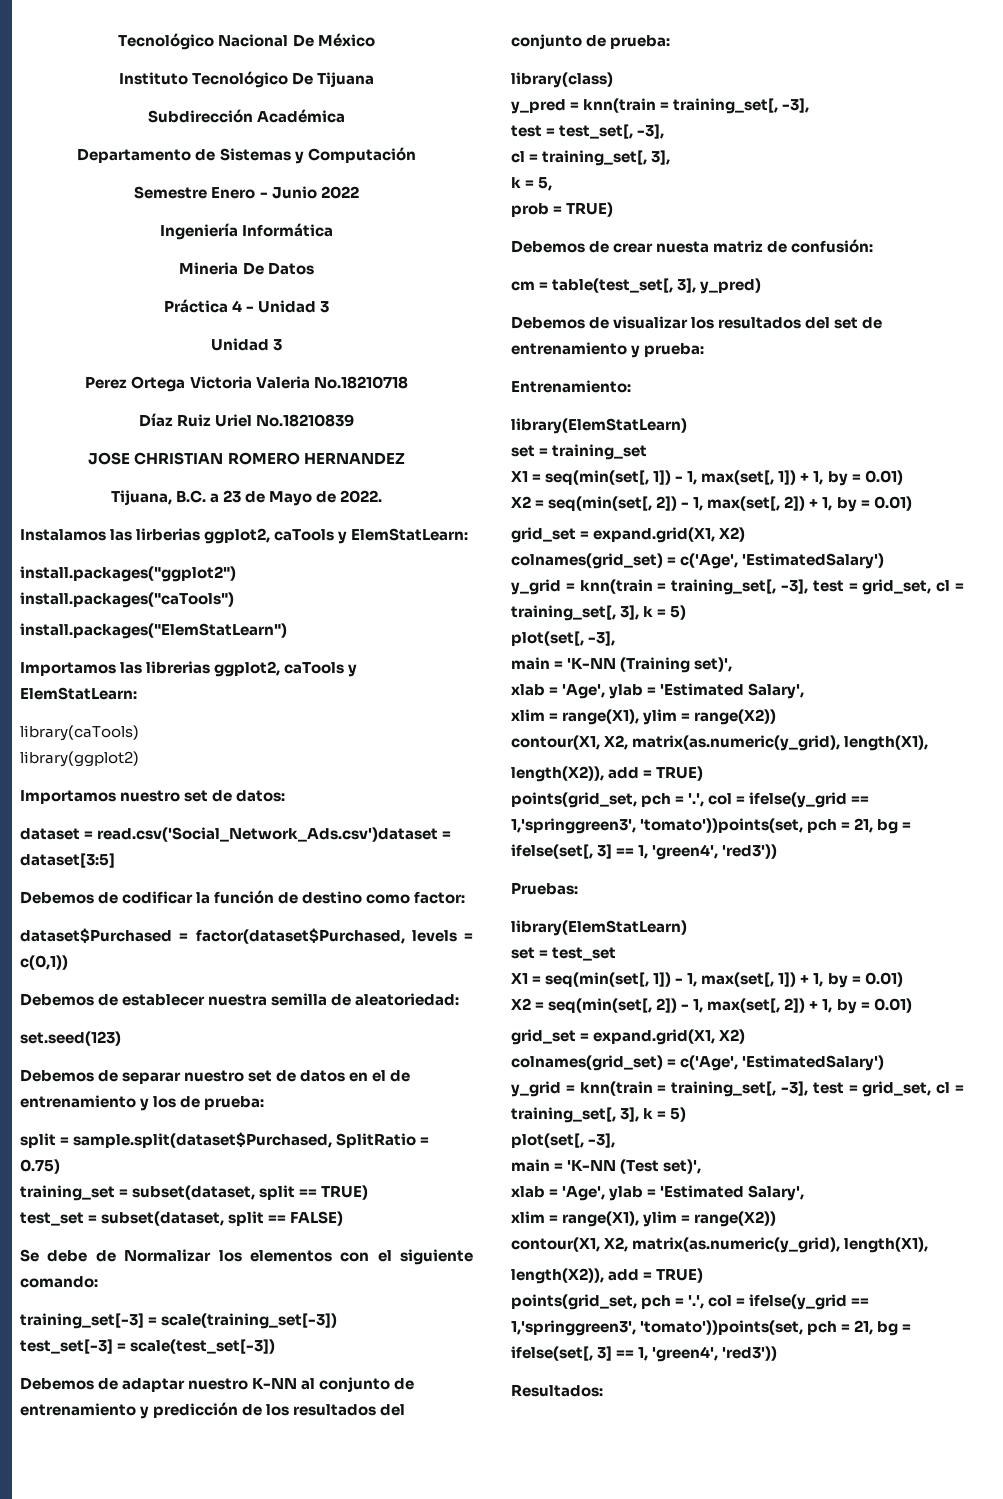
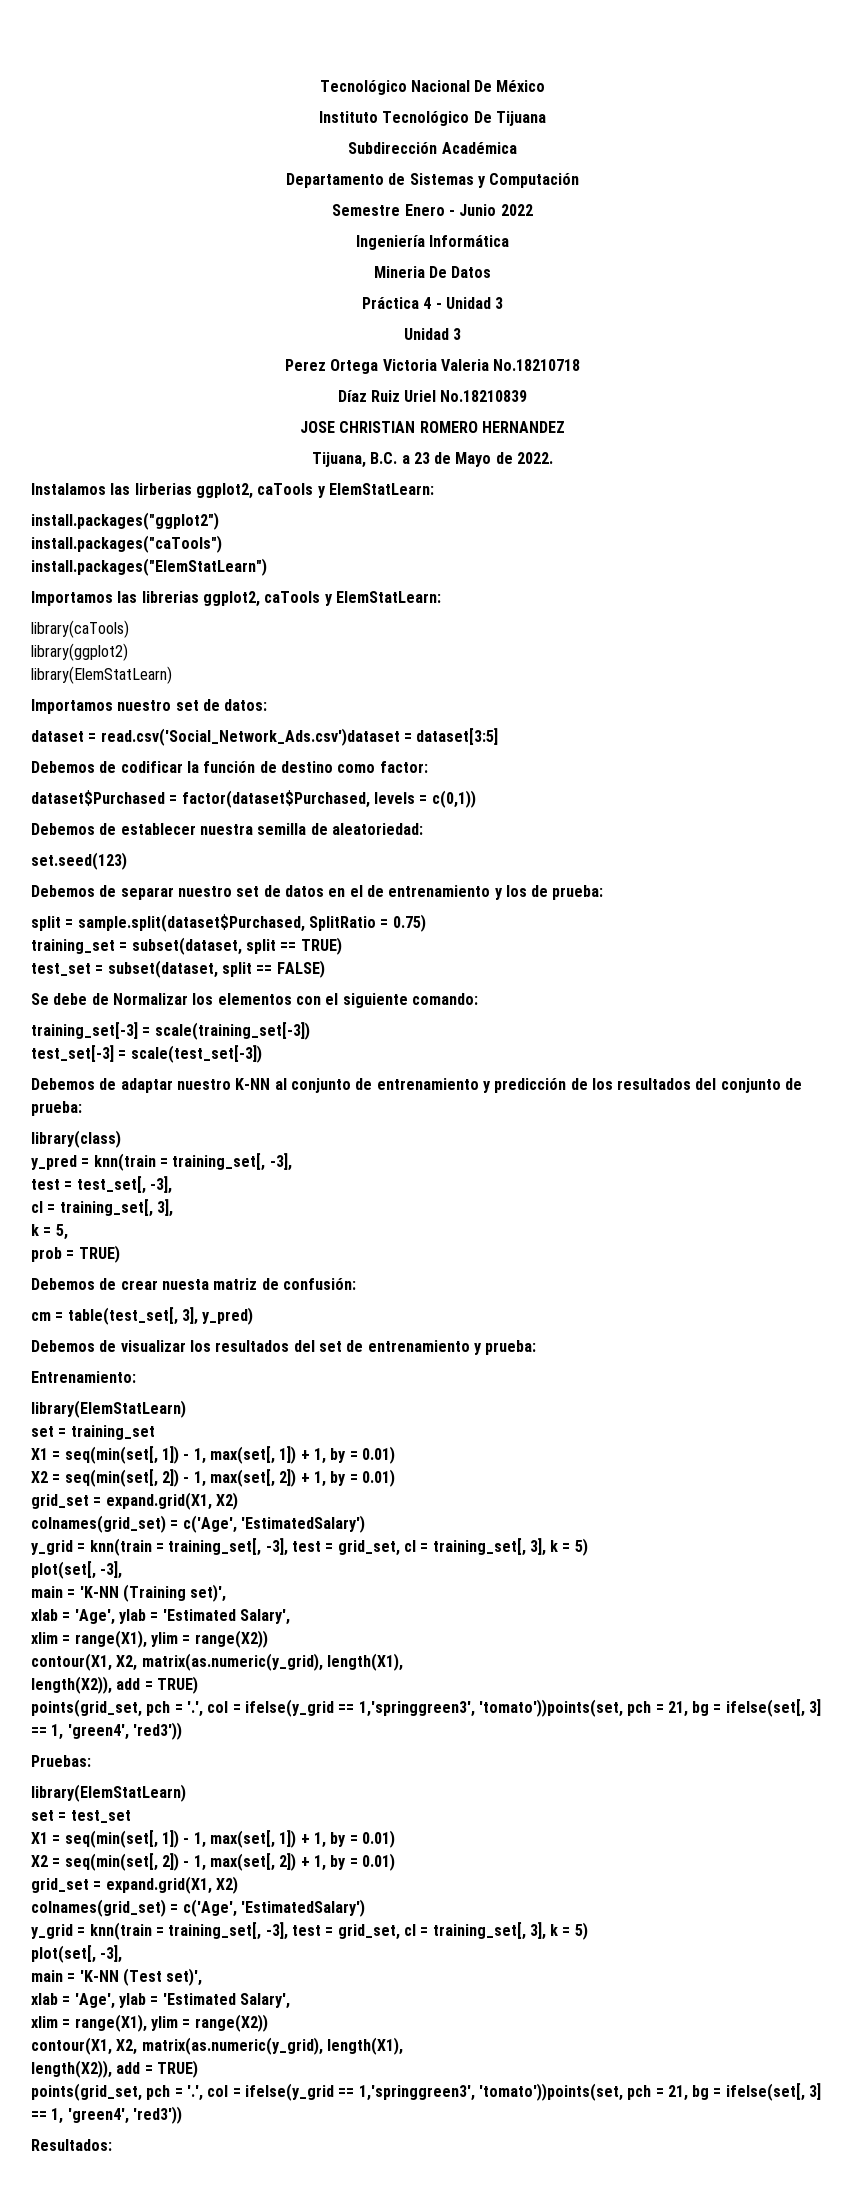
(139, 759) none -> [31,666,172,684] // library(ElemStatLearn)

